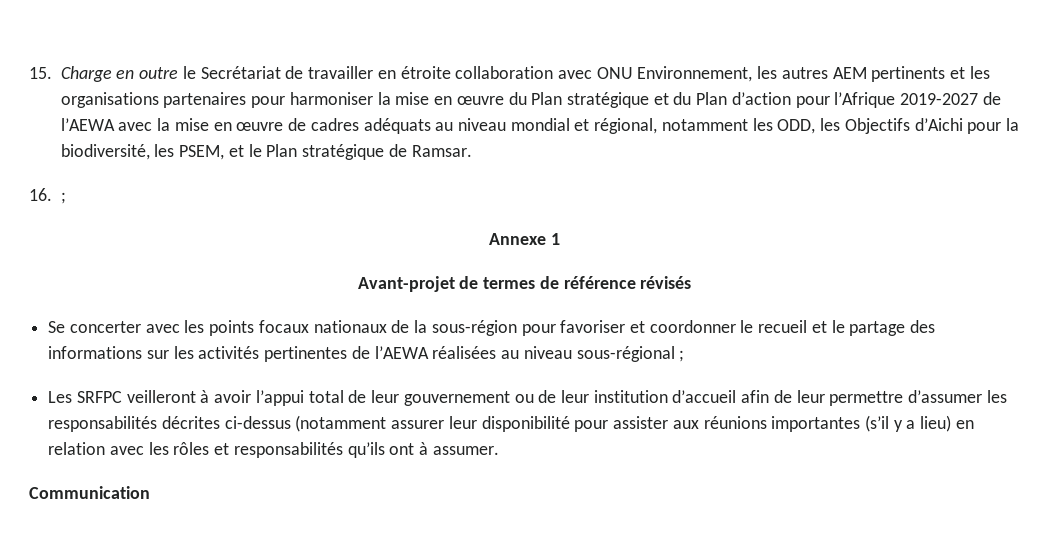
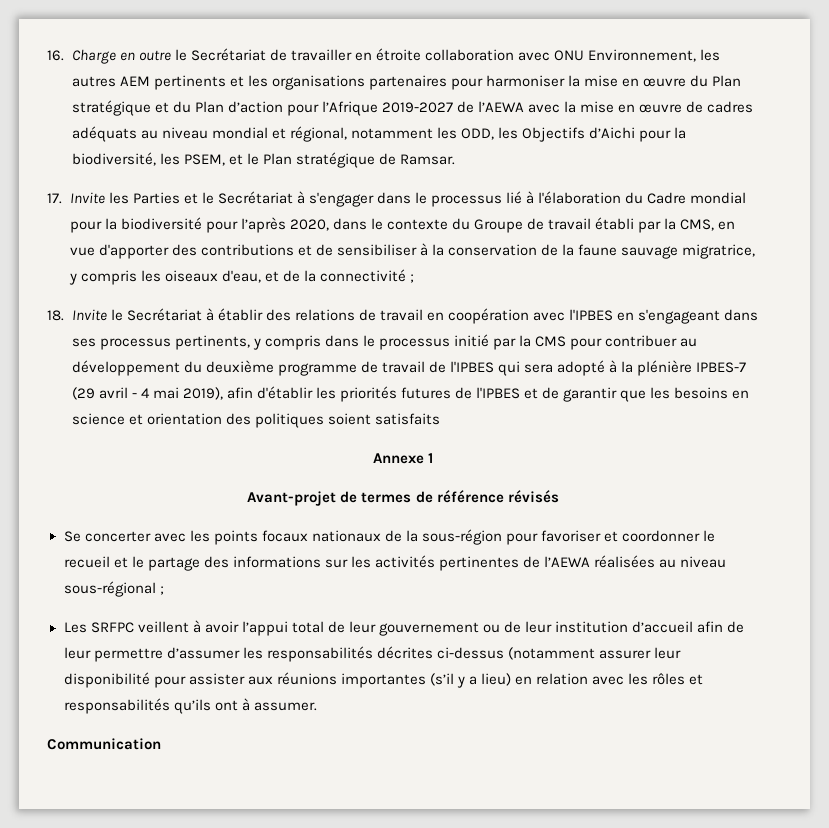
[29,67,52,79] 15. -> [47,50,64,61] 16.
[29,188,66,204] 16. ; -> [47,191,747,207] [69,217,736,233] [69,243,756,259] [68,269,414,285] [47,308,759,324] [71,334,698,350] [71,360,747,376] [71,386,750,402] [71,413,440,428] 17. Invite les Parties et le Secrétariat à s'engager dans le processus lié à l'élaboration du Cadre mondial pour la biodiversité pour l’après 2020, dans le contexte du Groupe de travail établi par la CMS, en vue d'apporter des contributions et de sensibiliser à la conservation de la faune sauvage migratrice, y compris les oiseaux d'eau, et de la connectivité ; // 18. Invite le Secrétariat à établir des relations de travail en coopération avec l'IPBES en s'engageant dans ses processus pertinents, y compris dans le processus initié par la CMS pour contribuer au développement du deuxième programme de travail de l'IPBES qui sera adopté à la plénière IPBES-7 (29 avril - 4 mai 2019), afin d'établir les priorités futures de l'IPBES et de garantir que les besoins en science et orientation des politiques soient satisfaits
[126,390,196,403] veilleront -> [137,621,189,633] veillent

